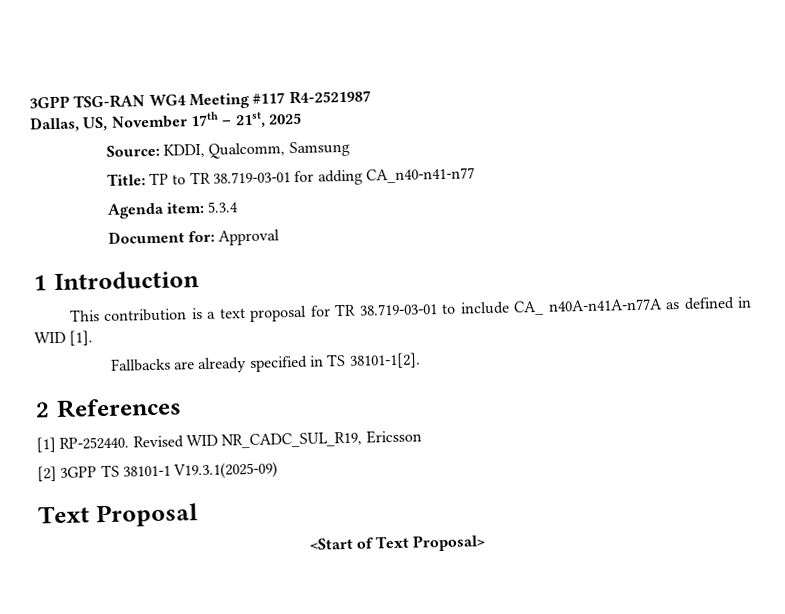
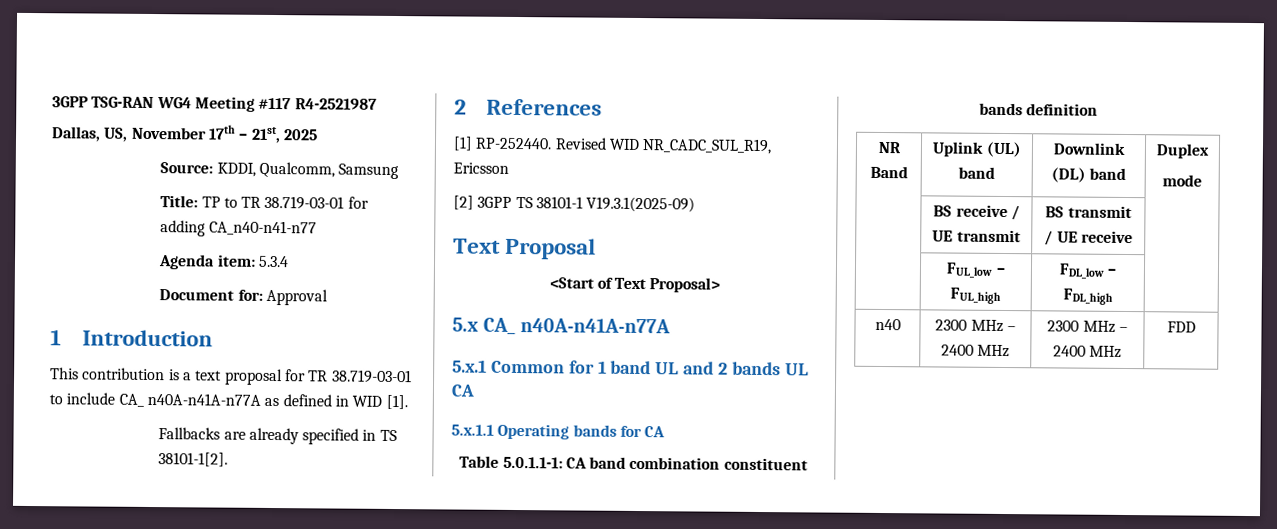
(487, 543) none -> [452,317,671,336] [452,359,809,376] [451,384,475,397] [451,423,666,440] [459,455,808,471] [978,102,1099,116] [877,141,902,154] [869,165,908,179] [932,141,1022,158] [958,166,995,179] [1053,142,1126,155] [1050,167,1127,183] [1156,143,1210,159] [1162,174,1202,187] [933,204,1020,221] [932,229,1021,243] [1045,205,1132,219] [1044,230,1133,246] [946,262,1005,278] [950,287,1001,304] [1058,263,1117,279] [1062,288,1113,305] [874,318,901,331] [935,319,1016,332] [940,344,1011,358] [1047,320,1128,333] [1052,345,1123,358] [1166,321,1196,333] // 5.x CA_ n40A-n41A-n77A // 5.x.1 Common for 1 band UL and 2 bands UL CA // 5.x.1.1 Operating bands for CA // Table 5.0.1.1-1: CA band combination constituent bands definition // NR Band | Uplink (UL) band | Downlink (DL) band | Duplex // mode // | BS receive / UE transmit | BS transmit / UE receive | // | FUL_low – FUL_high | FDL_low – FDL_high | // n40 | 2300 MHz – 2400 MHz | 2300 MHz – 2400 MHz | FDD

